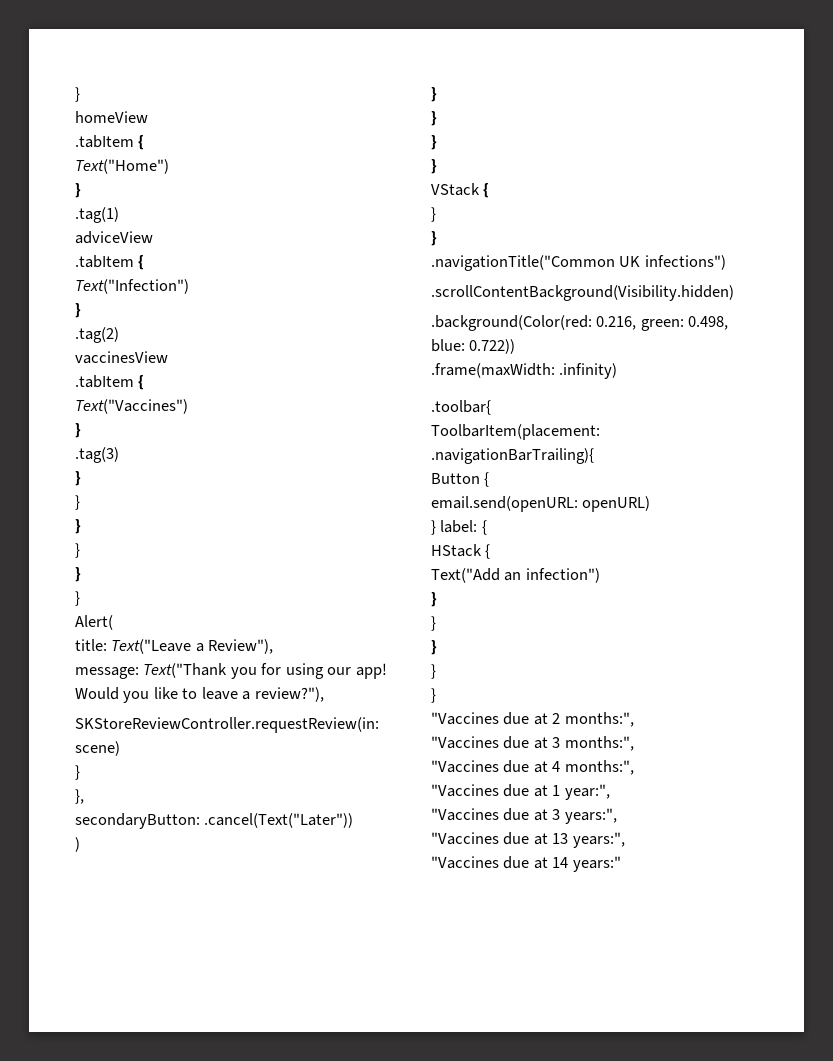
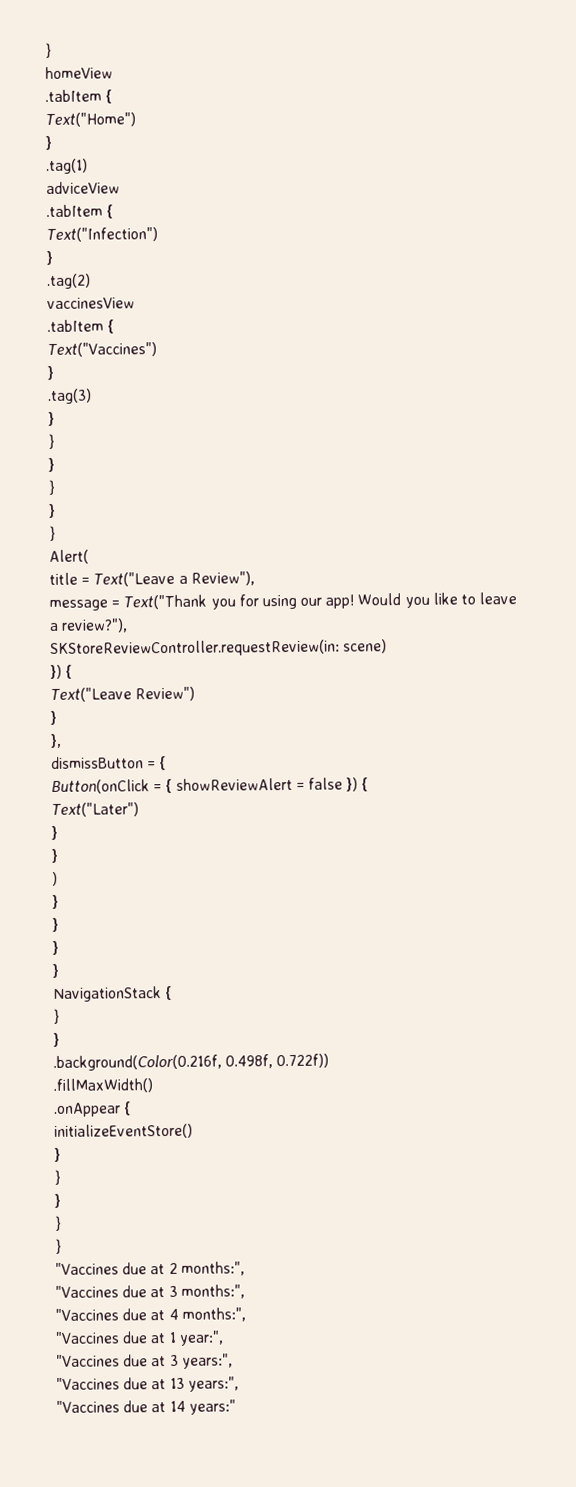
[75,639,107,651] title: -> [49,572,91,585] title =
[75,667,139,679] message: -> [49,599,121,611] message =
[75,765,80,780] [75,789,84,804] [75,813,354,829] } // }, // secondaryButton: .cancel(Text("Later")) -> [50,664,73,679] [50,686,196,702] [50,710,57,725] [50,733,62,748] [51,756,167,771] [51,777,369,794] [51,802,139,817] [51,825,58,840] [51,848,58,863] }) { // Text("Leave Review") // } // }, // dismissButton = { // Button(onClick = { showReviewAlert = false }) { // Text("Later") // } // }
[431,183,480,196] VStack -> [53,986,162,1002] NavigationStack
[431,255,726,271] [431,285,734,301] [431,315,729,331] [431,339,516,354] [431,363,618,379] [431,400,491,415] [431,424,600,440] [431,448,594,464] [431,472,490,487] [431,496,651,512] [431,520,487,535] [431,544,491,559] [431,568,600,583] .navigationTitle("Common UK infections") // .scrollContentBackground(Visibility.hidden) // .background(Color(red: 0.216, green: 0.498, blue: 0.722)) // .frame(maxWidth: .infinity) // .toolbar{ // ToolbarItem(placement: .navigationBarTrailing){ // Button { // email.send(openURL: openURL) // } label: { // HStack { // Text("Add an infection") -> [53,1053,330,1071] [53,1078,153,1093] [54,1101,132,1117] [54,1123,193,1139] .background(Color(0.216f, 0.498f, 0.722f)) // .fillMaxWidth() // .onAppear { // initializeEventStore()

